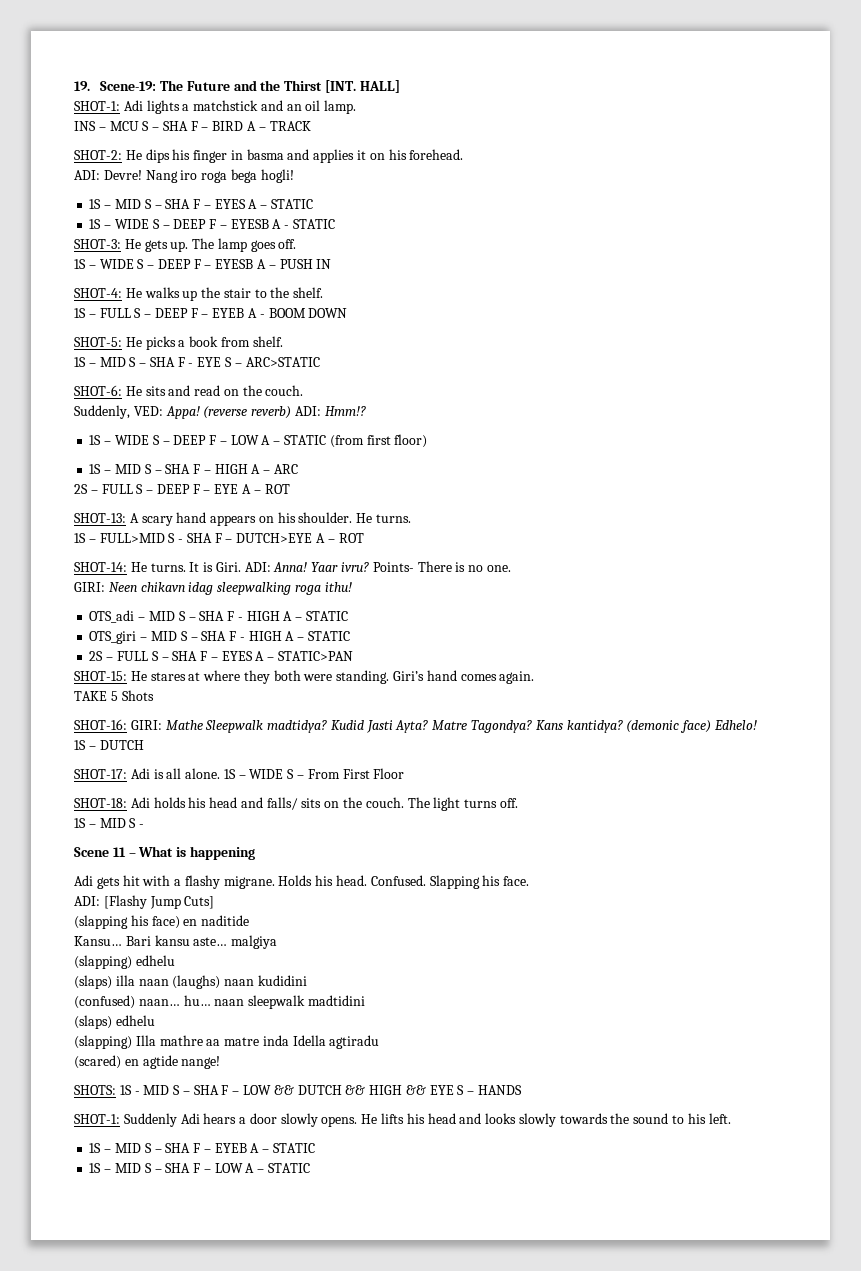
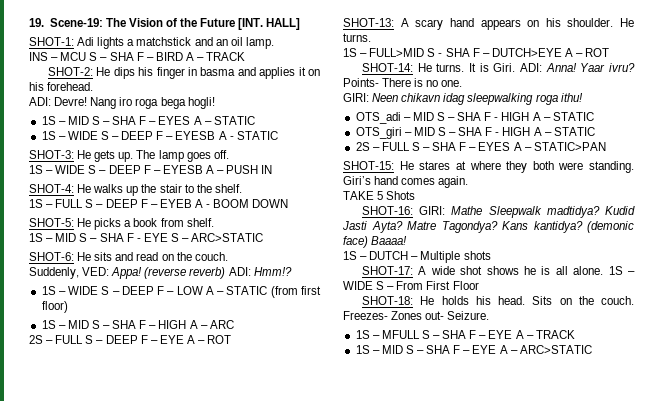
[186,80,323,91] Future and the Thirst -> [128,18,236,27] Vision of the Future
[713,720,757,730] Edhelo! -> [371,236,408,245] Baaaa!
[74,768,150,779] // SHOT-17: Adi -> [411,251,491,263] [362,266,537,275] – Multiple shots // SHOT-17: A wide shot shows he
[130,797,150,808] Adi -> [420,296,435,305] He
[209,797,518,811] [74,818,145,828] [74,846,255,860] [74,875,530,889] [74,895,215,909] [74,915,250,929] [74,935,278,949] [74,955,175,969] [74,975,307,989] [74,995,365,1009] [74,1015,155,1029] [74,1035,380,1049] [74,1055,221,1069] [74,1085,523,1095] [74,1113,731,1127] [89,1143,315,1153] [89,1163,310,1173] head and falls/ sits on the couch. The light turns off. // 1S – MID S - // Scene 11 – What is happening // Adi gets hit with a flashy migrane. Holds his head. Confused. Slapping his face. // ADI: [Flashy Jump Cuts] // (slapping his face) en naditide // Kansu… Bari kansu aste… malgiya // (slapping) edhelu // (slaps) illa naan (laughs) naan kudidini // (confused) naan… hu… naan sleepwalk madtidini // (slaps) edhelu // (slapping) Illa mathre aa matre inda Idella agtiradu // (scared) en agtide nange! // SHOTS: 1S - MID S – SHA F – LOW && DUTCH && HIGH && EYE S – HANDS // SHOT-1: Suddenly Adi hears a door slowly opens. He lifts his head and looks slowly towards the sound to his left. // 1S – MID S – SHA F – EYEB A – STATIC // 1S – MID S – SHA F – LOW A – STATIC -> [498,296,634,305] [343,311,490,320] [355,330,575,339] [355,345,592,354] head. Sits on the couch. Freezes- Zones out- Seizure. // 1S – MFULL S – SHA F – EYE A – TRACK // 1S – MID S – SHA F – EYE A – ARC>STATIC

